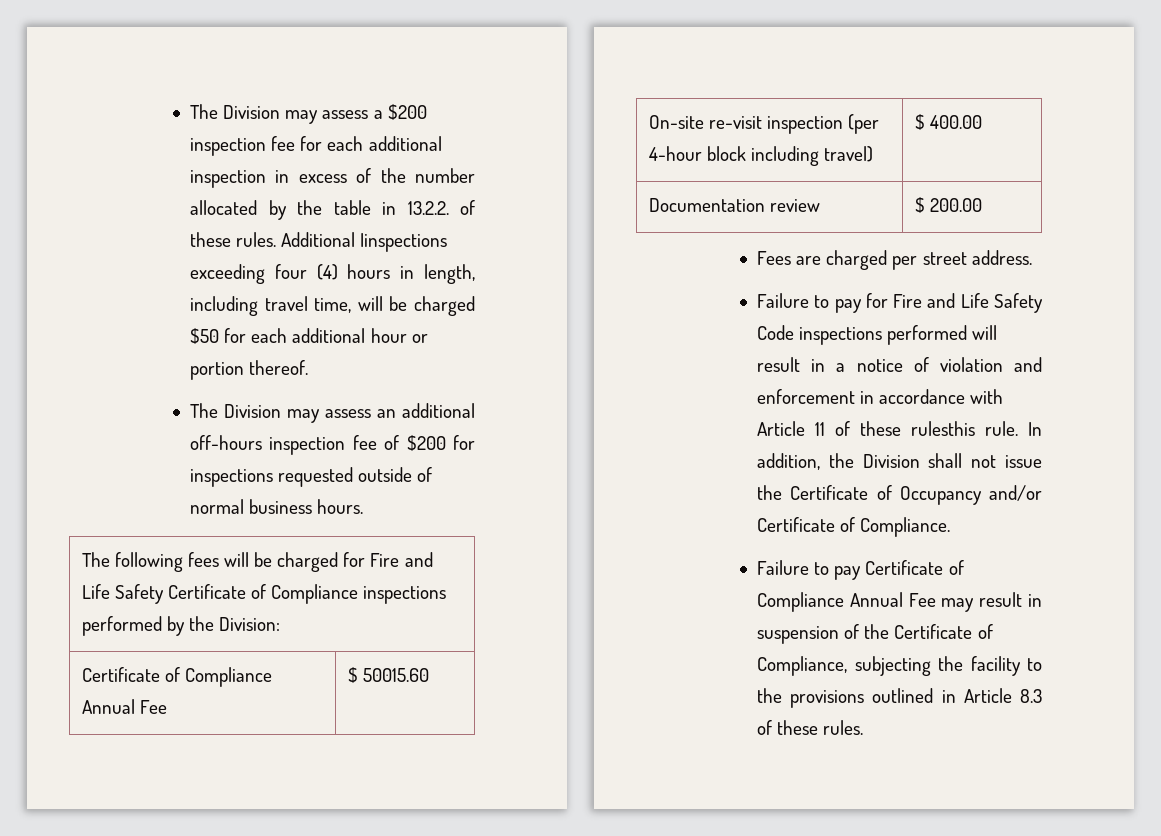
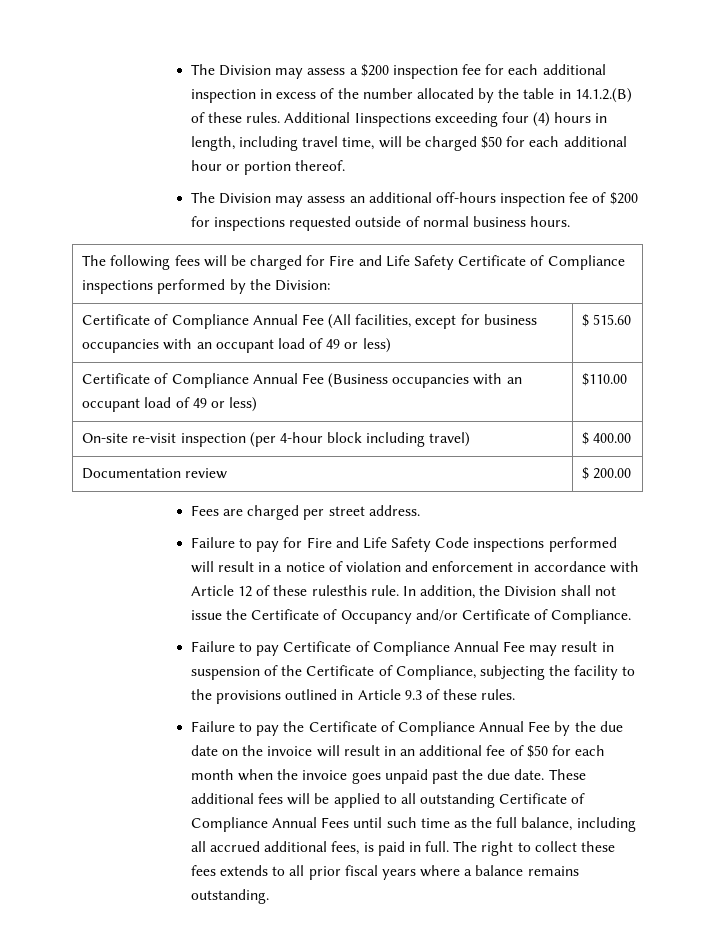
[407,201,449,215] 13.2.2. -> [574,88,632,103] 14.1.2.(B)
[347,667,429,683] | $ 50015.60 -> [328,314,537,329] [82,338,391,353] [582,314,632,327] [82,373,522,388] [82,397,258,412] [582,373,628,386] (All facilities, except for business occupancies with an occupant load of 49 or less) | $ 515.60 // Certificate of Compliance Annual Fee (Business occupancies with an occupant load of 49 or less) | $110.00
[815,422,826,436] 11 -> [238,586,253,597] 12
[1020,689,1042,703] [757,720,864,735] 8.3 of these rules. -> [404,689,516,700] [190,721,623,736] [190,745,606,758] [190,769,586,784] [190,793,586,808] [190,817,636,832] [190,841,616,856] [190,865,579,880] [190,889,269,904] 9.3 of these rules. // Failure to pay the Certificate of Compliance Annual Fee by the due date on the invoice will result in an additional fee of $50 for each month when the invoice goes unpaid past the due date. These additional fees will be applied to all outstanding Certificate of Compliance Annual Fees until such time as the full balance, including all accrued additional fees, is paid in full. The right to collect these fees extends to all prior fiscal years where a balance remains outstanding.

